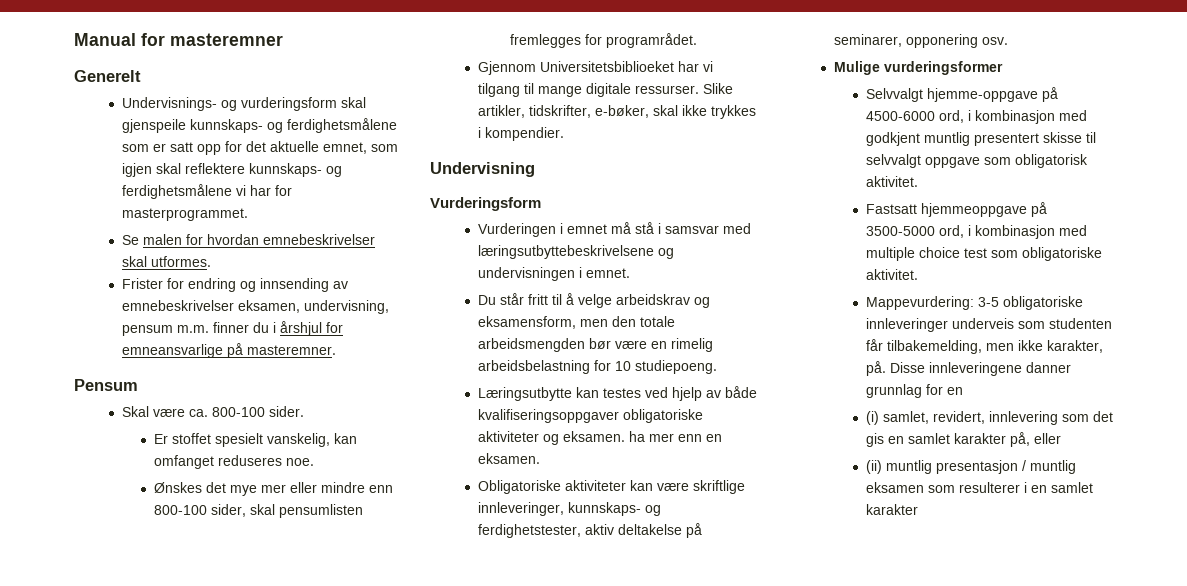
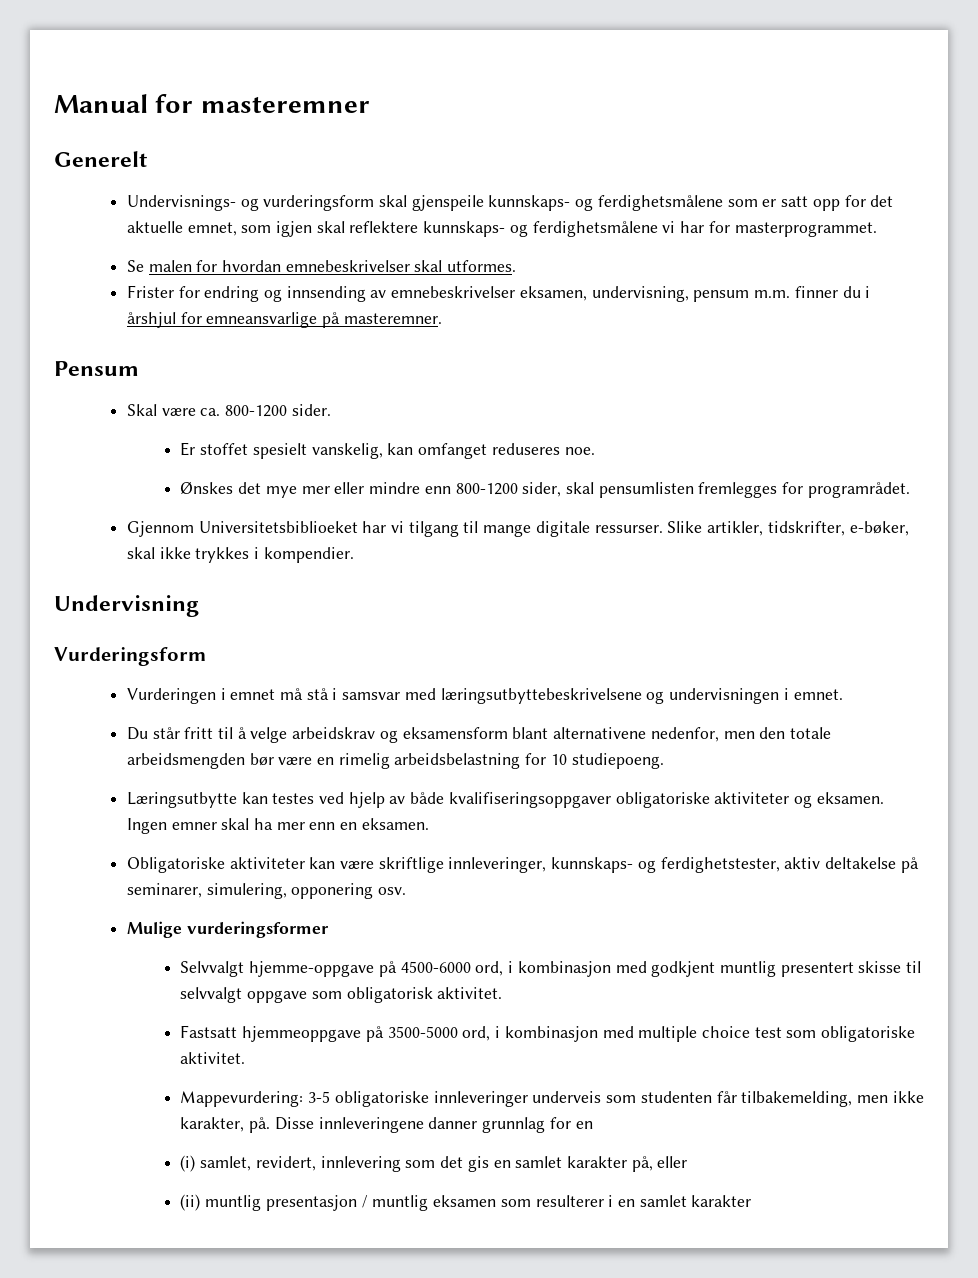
[211,407,265,417] 800-100 -> [225,405,288,417] 800-1200
[153,505,207,515] 800-100 -> [455,483,518,495] 800-1200
[477,316,576,329] eksamensform, -> [402,727,719,742] eksamensform blant alternativene nedenfor,
(625, 436) none -> [126,818,250,834] Ingen emner skal
(902, 40) none -> [206,883,287,899] simulering,

